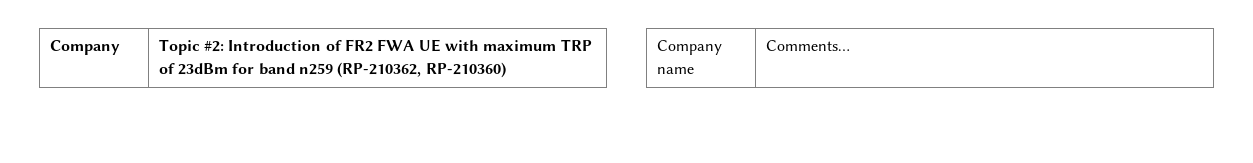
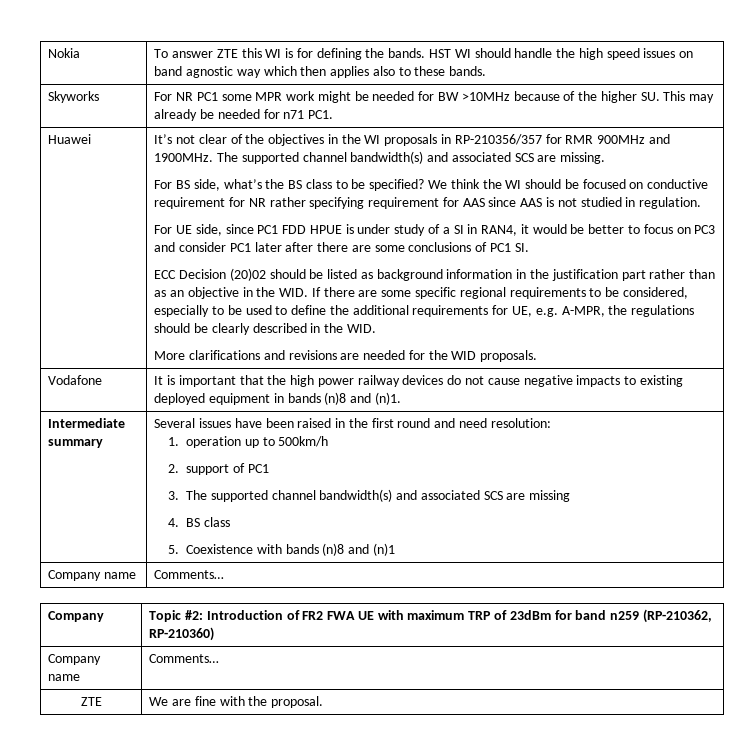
(49, 47) none -> [48,48,81,58] [154,48,694,60] [154,66,487,78] [48,91,100,103] [154,91,715,103] [154,109,334,121] [48,134,92,144] [154,134,670,146] [154,151,606,164] [154,179,709,191] [154,197,702,209] [154,224,716,236] [154,242,529,252] [154,268,716,281] [154,287,688,299] [154,305,695,317] [154,323,376,335] [154,350,538,362] [48,375,103,385] [154,375,683,387] [154,392,401,405] [48,418,126,428] [48,439,104,448] [154,418,551,428] [167,436,329,448] [167,463,269,475] [167,489,571,502] [167,517,230,527] [167,543,395,556] [48,570,137,581] [154,570,225,579] Nokia | To answer ZTE this WI is for defining the bands. HST WI should handle the high speed issues on band agnostic way which then applies also to these bands. // Skyworks | For NR PC1 some MPR work might be needed for BW >10MHz because of the higher SU. This may already be needed for n71 PC1. // Huawei | It’s not clear of the objectives in the WI proposals in RP-210356/357 for RMR 900MHz and 1900MHz. The supported channel bandwidth(s) and associated SCS are missing. // For BS side, what’s the BS class to be specified? We think the WI should be focused on conductive requirement for NR rather specifying requirement for AAS since AAS is not studied in regulation. // For UE side, since PC1 FDD HPUE is under study of a SI in RAN4, it would be better to focus on PC3 and consider PC1 later after there are some conclusions of PC1 SI. // ECC Decision (20)02 should be listed as background information in the justification part rather than as an objective in the WID. If there are some specific regional requirements to be considered, especially to be used to define the additional requirements for UE, e.g. A-MPR, the regulations should be clearly described in the WID. // More clarifications and revisions are needed for the WID proposals. // Vodafone | It is important that the high power railway devices do not cause negative impacts to existing deployed equipment in bands (n)8 and (n)1. // Intermediate summary | Several issues have been raised in the first round and need resolution: // 1. operation up to 500km/h // 2. support of PC1 // 3. The supported channel bandwidth(s) and associated SCS are missing // 4. BS class // 5. Coexistence with bands (n)8 and (n)1 // Company name | Comments… //
(850, 45) none -> [80,697,102,706] [149,696,324,708] // ZTE | We are fine with the proposal.

